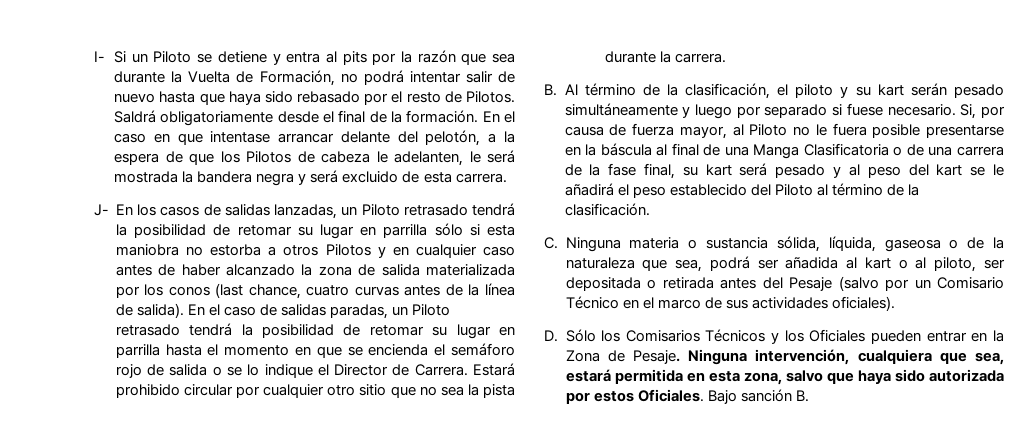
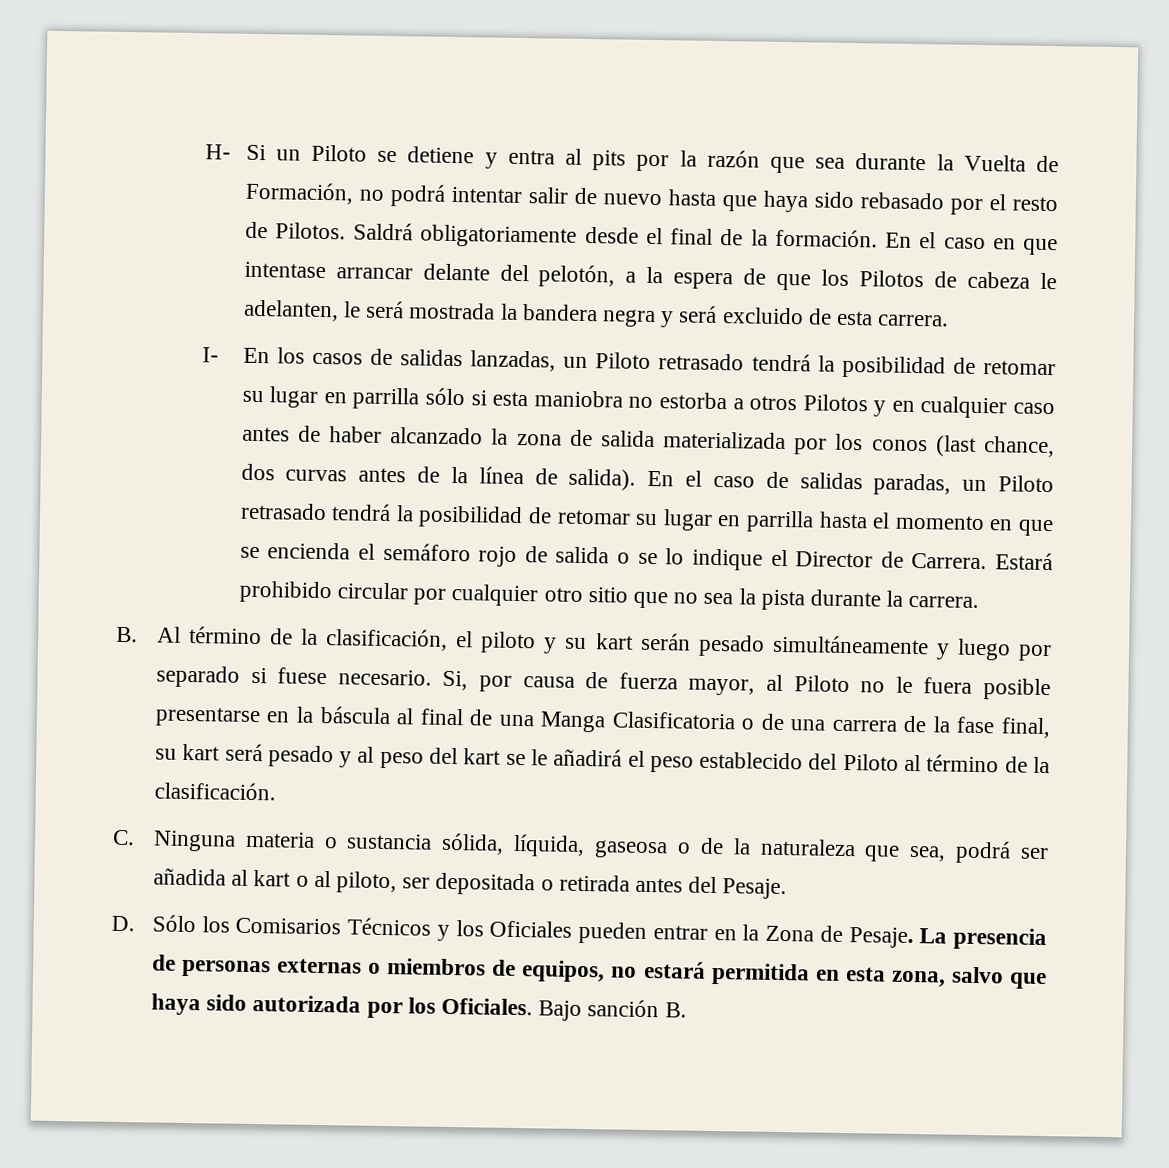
[94,51,105,62] I- -> [204,144,231,160] H-
[94,204,109,216] J- -> [201,347,219,363] I-
[306,285,350,296] cuatro -> [240,463,275,481] dos
[789,276,1004,291] [565,296,895,311] Pesaje (salvo por un Comisario Técnico en el marco de sus actividades oficiales). -> [722,878,788,900] Pesaje.
[688,349,1004,365] Ninguna intervención, cualquiera que sea, -> [919,927,1047,951] [151,954,638,983] La presencia de personas externas o miembros de equipos, no
[593,391,634,402] estos -> [407,997,436,1014] los

